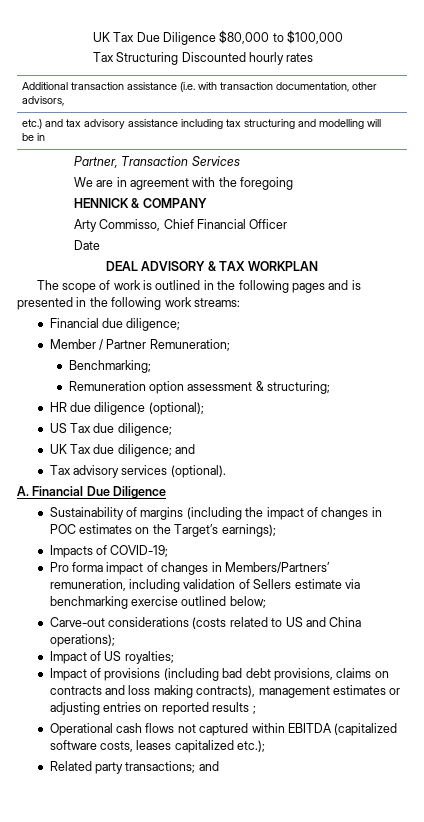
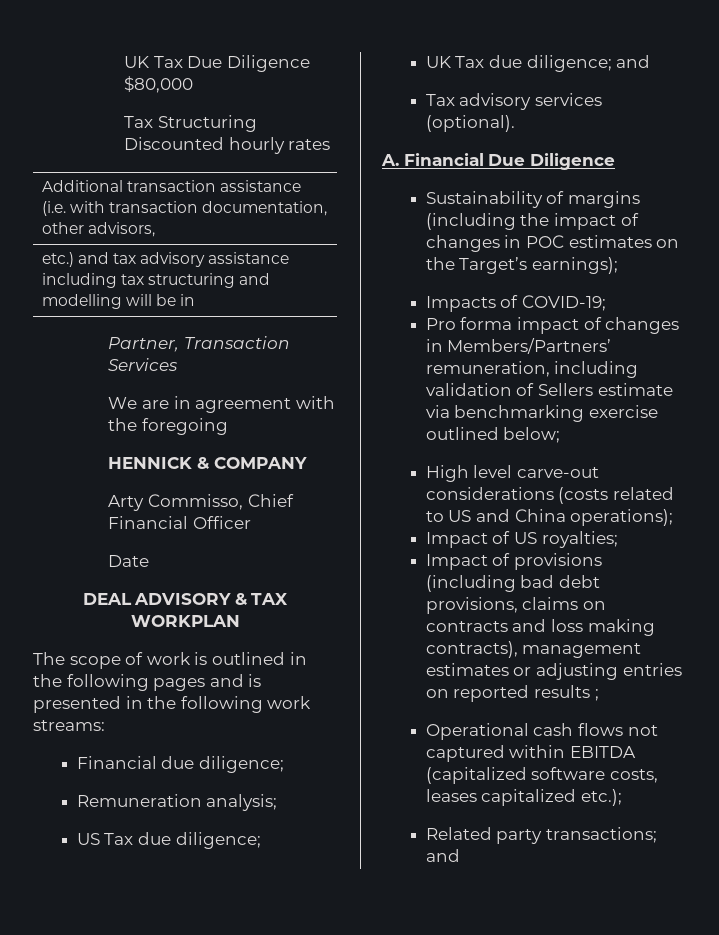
[272,30,344,44] to $100,000 -> (194, 84) none
[49,339,230,351] [68,360,151,373] [68,381,331,394] [49,402,204,415] Member / Partner Remuneration; // Benchmarking; // Remuneration option assessment & structuring; // HR due diligence (optional); -> [76,794,278,811] Remuneration analysis;
[49,617,105,627] Carve-out -> [425,465,599,482] High level carve-out

